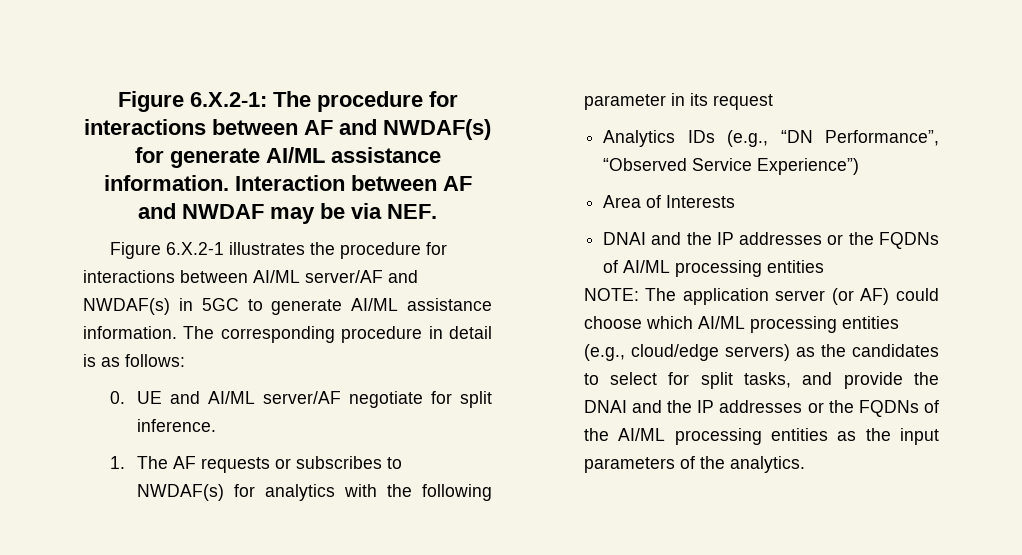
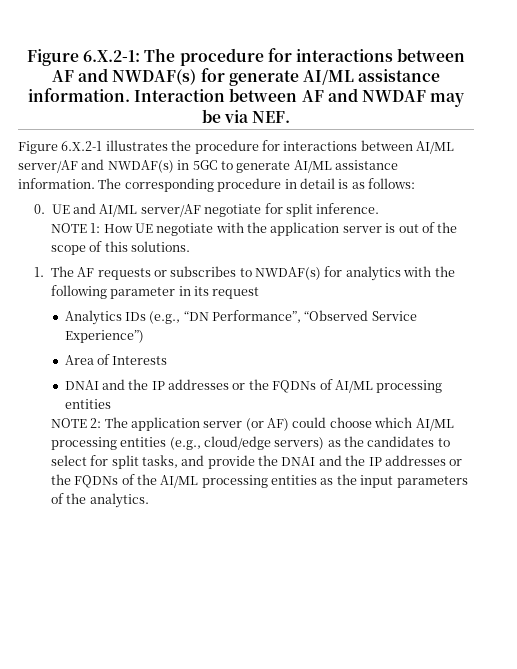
(216, 425) none -> [50,222,458,236] [50,241,190,255] // NOTE 1: How UE negotiate with the application server is out of the scope of this solutions.
[583,288,639,301] NOTE: -> [50,418,102,428] NOTE 2:

